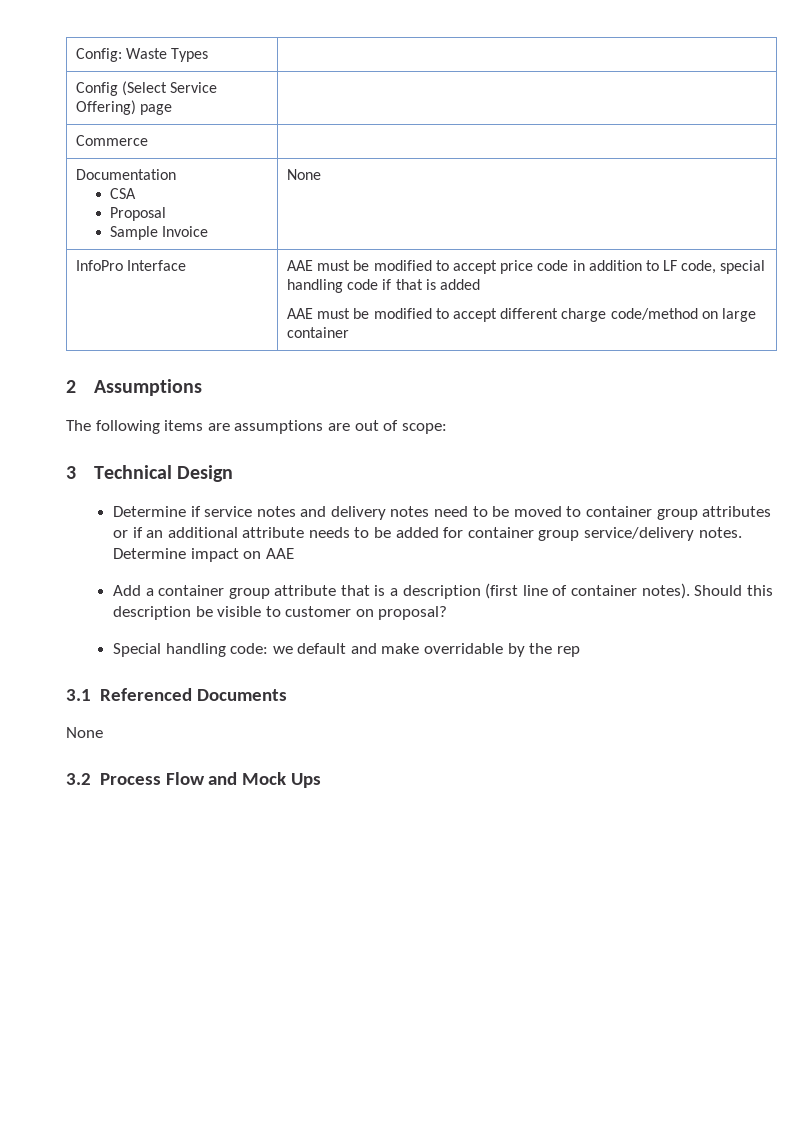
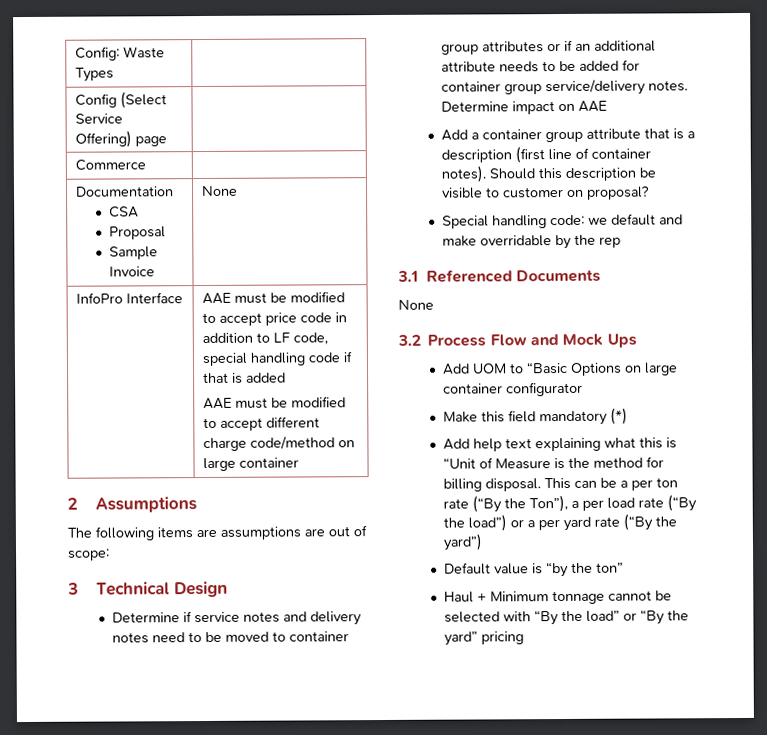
(322, 780) none -> [442,361,679,376] [443,381,584,397] [443,407,629,426] [443,437,678,452] [443,456,665,470] [443,477,679,492] [443,494,698,513] [443,513,678,532] [443,533,484,551] [444,561,625,578] [444,590,673,605] [444,609,690,626] [444,631,525,646] // Add UOM to “Basic Options on large container configurator // Make this field mandatory (*) // Add help text explaining what this is “Unit of Measure is the method for billing disposal. This can be a per ton rate (“By the Ton”), a per load rate (“By the load”) or a per yard rate (“By the yard”) // Default value is “by the ton” // Haul + Minimum tonnage cannot be selected with “By the load” or “By the yard” pricing

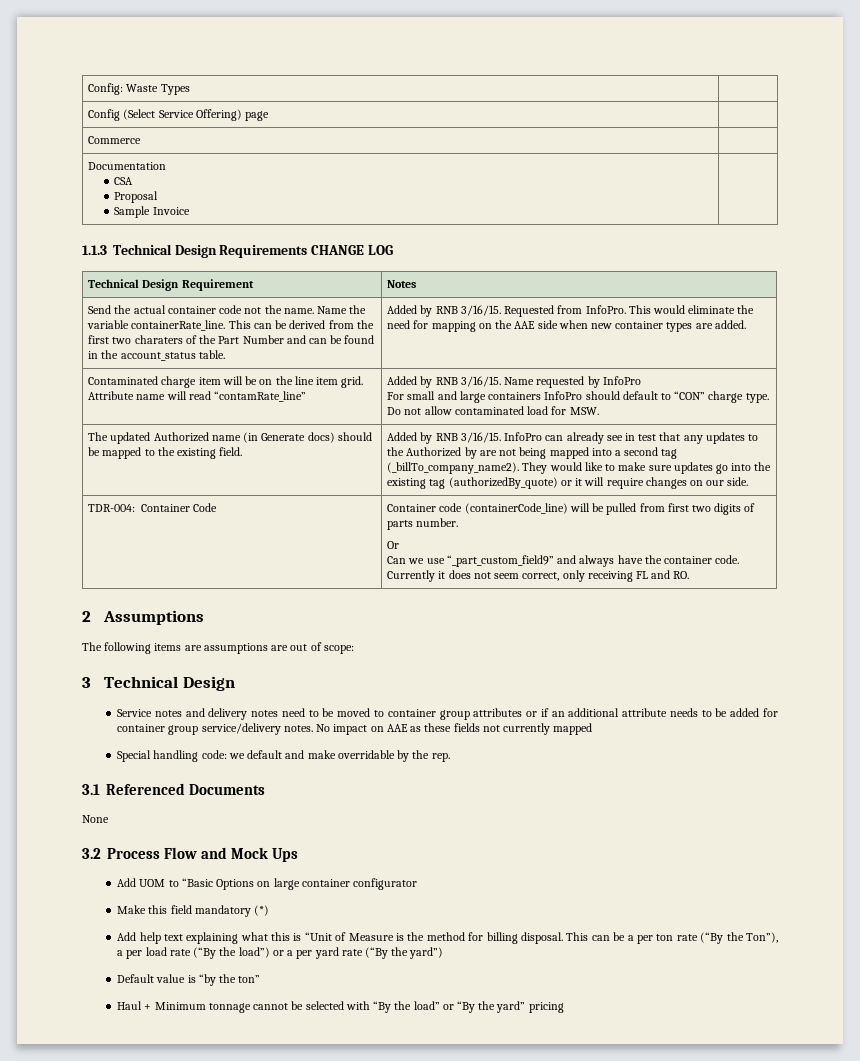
[201,185,239,197] [76,292,184,304] [202,291,346,305] [202,312,348,326] [202,332,329,345] [202,351,353,367] [203,372,287,384] [203,396,347,410] [203,416,321,431] [203,436,356,452] [203,457,300,472] None // InfoPro Interface | AAE must be modified to accept price code in addition to LF code, special handling code if that is added // AAE must be modified to accept different charge code/method on large container -> [82,244,393,258] [88,279,254,291] [387,280,417,288] [88,305,367,314] [87,320,374,331] [88,335,375,344] [88,350,225,361] [387,305,755,317] [387,320,746,332] [88,376,364,388] [88,391,307,402] [387,376,641,388] [387,391,769,403] [387,406,599,415] [88,432,372,444] [88,447,243,459] [387,432,759,444] [387,447,678,459] [387,462,772,474] [387,477,749,489] [88,503,218,512] [387,503,756,515] [387,518,459,530] [387,541,400,549] [387,555,740,567] [387,570,690,582] // 1.1.3 Technical Design Requirements CHANGE LOG // Technical Design Requirement | Notes // Send the actual container code not the name. Name the variable containerRate_line. This can be derived from the first two charaters of the Part Number and can be found in the account_status table. | Added by RNB 3/16/15. Requested from InfoPro. This would eliminate the need for mapping on the AAE side when new container types are added. // Contaminated charge item will be on the line item grid. Attribute name will read “contamRate_line” | Added by RNB 3/16/15. Name requested by InfoPro // For small and large containers InfoPro should default to “CON” charge type. Do not allow contaminated load for MSW. // The updated Authorized name (in Generate docs) should be mapped to the existing field. | Added by RNB 3/16/15. InfoPro can already see in test that any updates to the Authorized by are not being mapped into a second tag (_billTo_company_name2). They would like to make sure updates go into the existing tag (authorizedBy_quote) or it will require changes on our side. // TDR-004: Container Code | Container code (containerCode_line) will be pulled from first two digits of parts number. // Or // Can we use “_part_custom_field9” and always have the container code. Currently it does not seem correct, only receiving FL and RO.
[112,611,241,624] Determine if service -> [117,709,153,717] Service
[441,101,510,112] Determine -> [316,724,331,732] No
[441,128,696,143] [441,146,652,164] [441,165,657,183] [441,185,651,200] // Add a container group attribute that is a description (first line of container notes). Should this description be visible to customer on proposal? -> [410,723,593,735] as these fields not currently mapped
[599,236,622,248] rep -> [431,753,450,762] rep.

